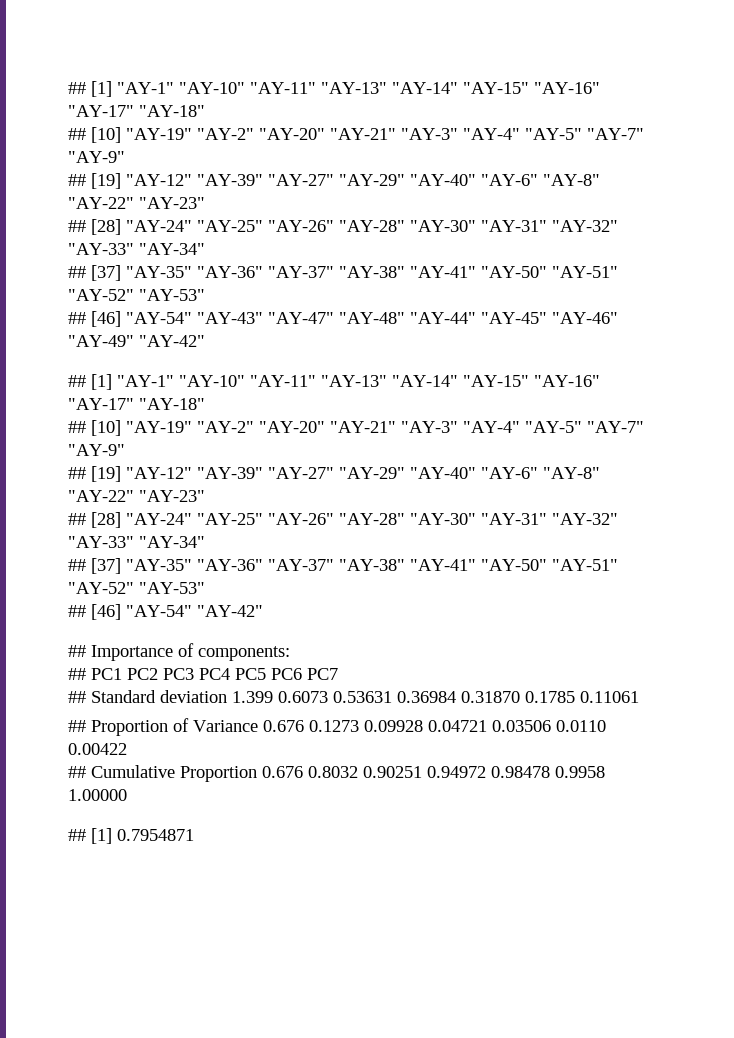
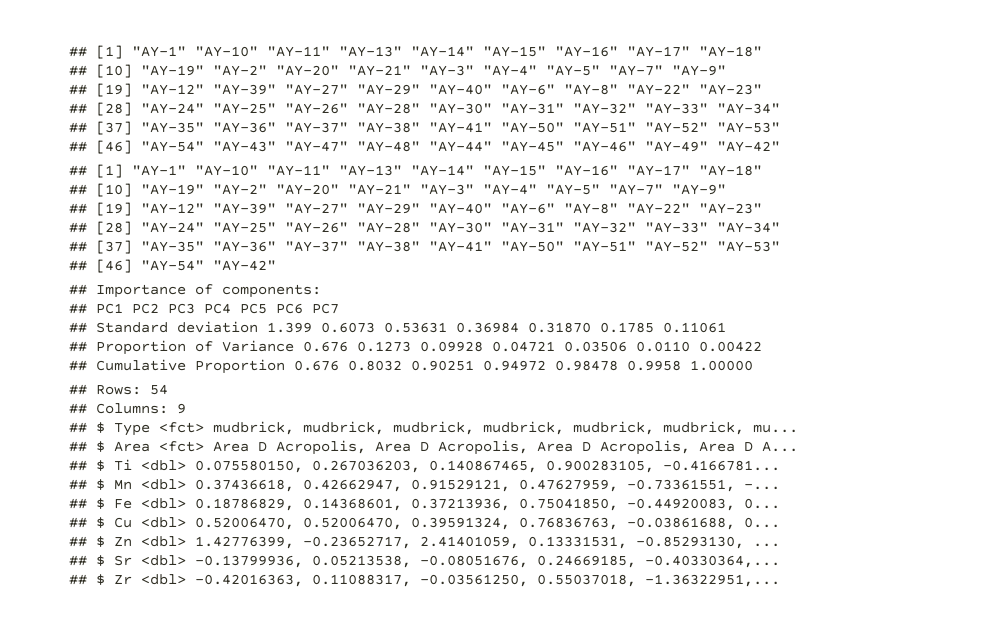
[91,828,194,844] [1] 0.7954871 -> [96,384,168,395] [69,403,186,414] [69,421,798,436] [69,440,798,455] [69,459,780,473] [69,479,780,492] [69,498,780,511] [69,517,780,530] [69,536,780,549] [69,555,780,568] [69,574,780,587] Rows: 54 // ## Columns: 9 // ## $ Type <fct> mudbrick, mudbrick, mudbrick, mudbrick, mudbrick, mudbrick, mu... // ## $ Area <fct> Area D Acropolis, Area D Acropolis, Area D Acropolis, Area D A... // ## $ Ti <dbl> 0.075580150, 0.267036203, 0.140867465, 0.900283105, -0.4166781... // ## $ Mn <dbl> 0.37436618, 0.42662947, 0.91529121, 0.47627959, -0.73361551, -... // ## $ Fe <dbl> 0.18786829, 0.14368601, 0.37213936, 0.75041850, -0.44920083, 0... // ## $ Cu <dbl> 0.52006470, 0.52006470, 0.39591324, 0.76836763, -0.03861688, 0... // ## $ Zn <dbl> 1.42776399, -0.23652717, 2.41401059, 0.13331531, -0.85293130, ... // ## $ Sr <dbl> -0.13799936, 0.05213538, -0.08051676, 0.24669185, -0.40330364,... // ## $ Zr <dbl> -0.42016363, 0.11088317, -0.03561250, 0.55037018, -1.36322951,...

